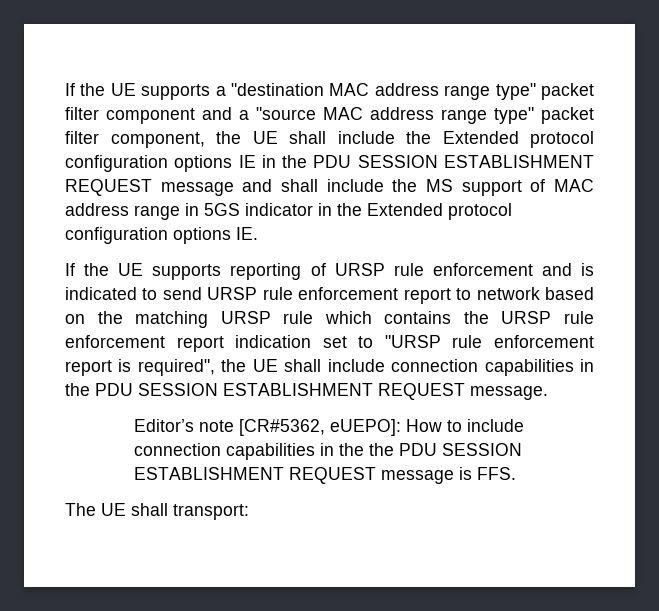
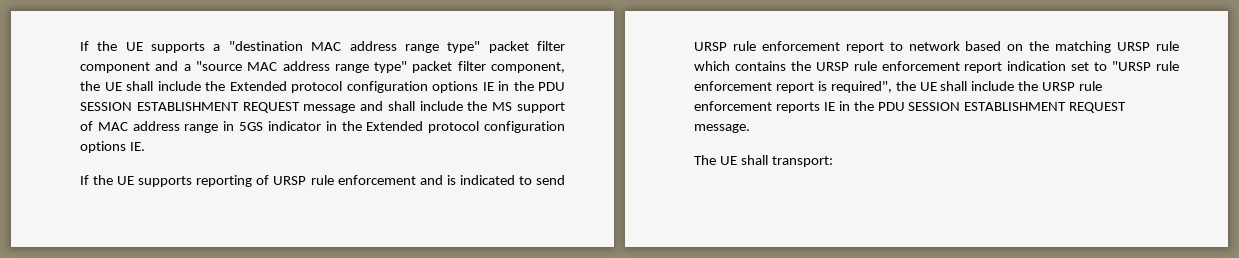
[391,359,574,376] connection capabilities -> [1018,81,1103,91] [694,101,835,113] the URSP rule enforcement reports IE
[133,419,524,436] [133,443,522,460] [133,467,516,484] // Editor’s note [CR#5362, eUEPO]: How to include connection capabilities in the the PDU SESSION ESTABLISHMENT REQUEST message is FFS. -> (750, 128) none

